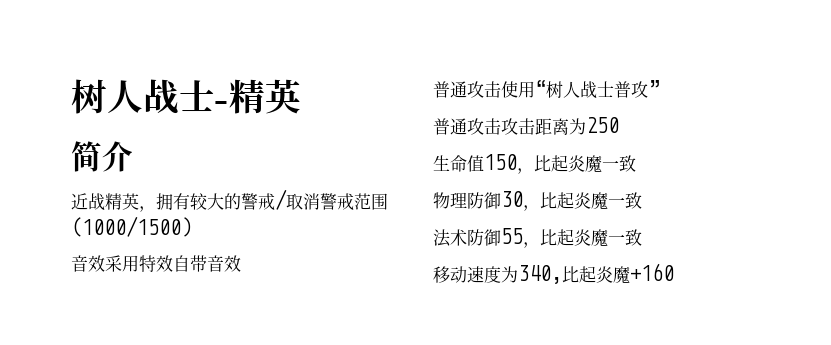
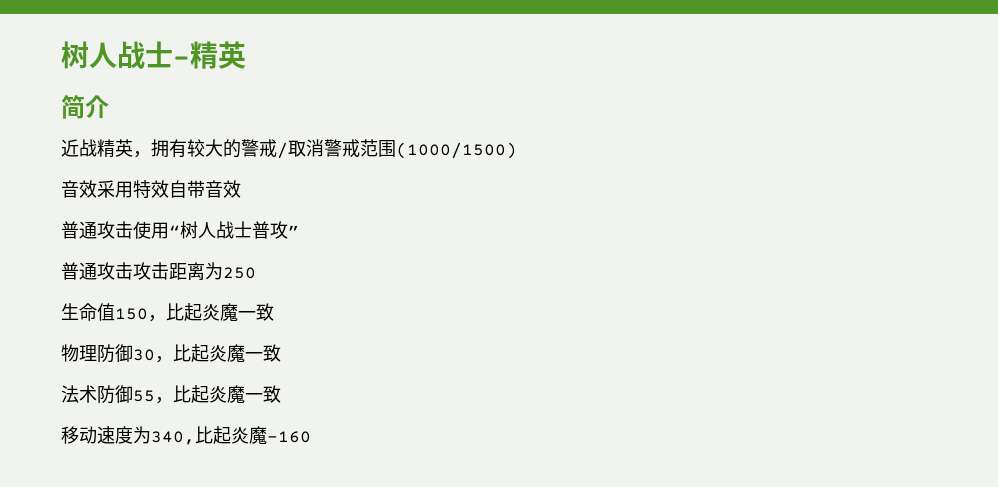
[630,263,674,281] +160 -> [267,431,311,443] -160

